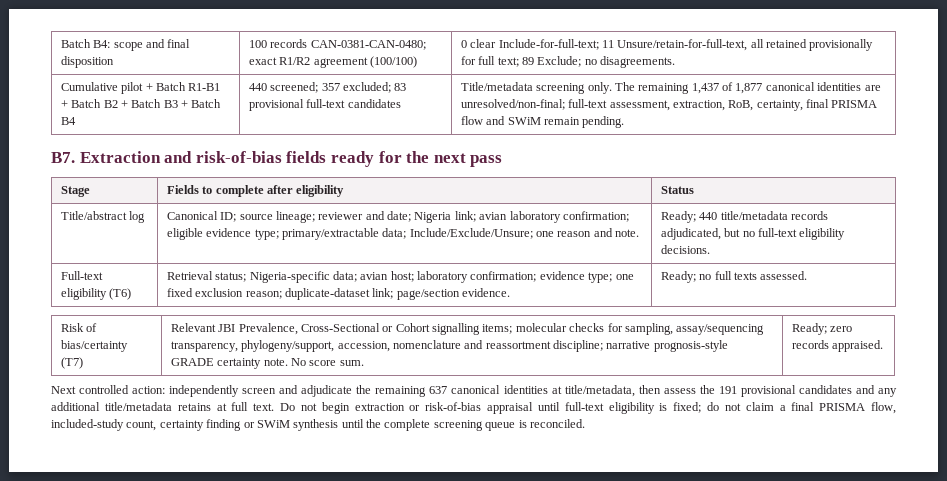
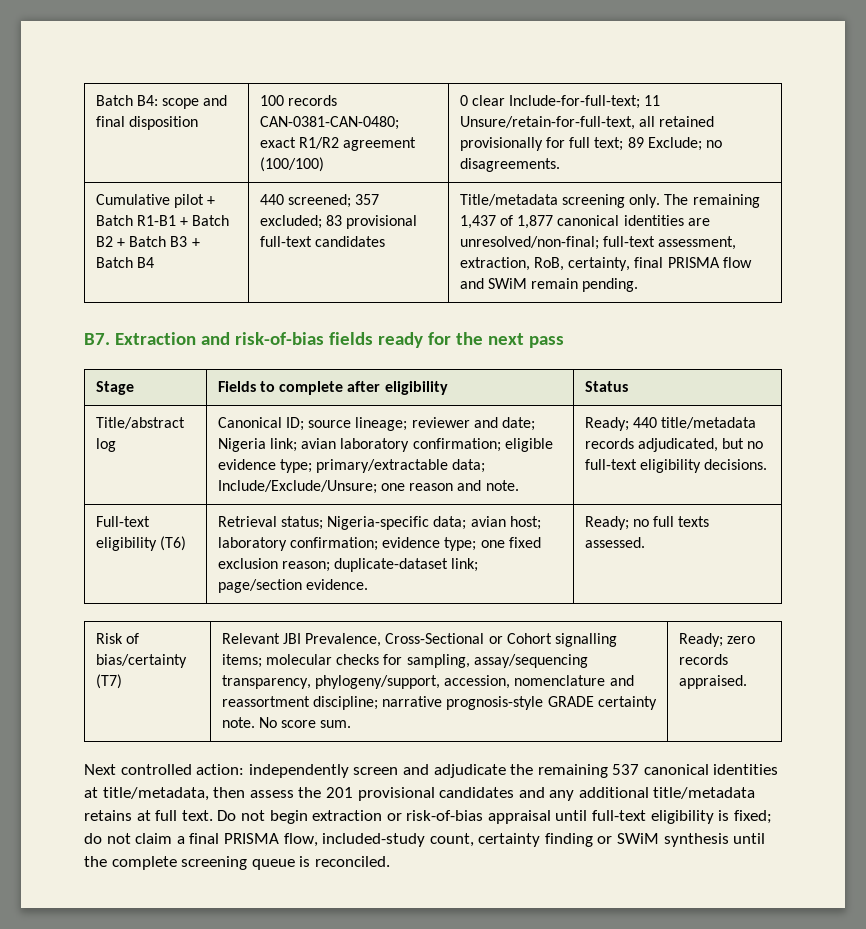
[429,386,448,394] 637 -> [612,764,640,775] 537
[718,386,737,394] 191 -> [325,787,353,798] 201

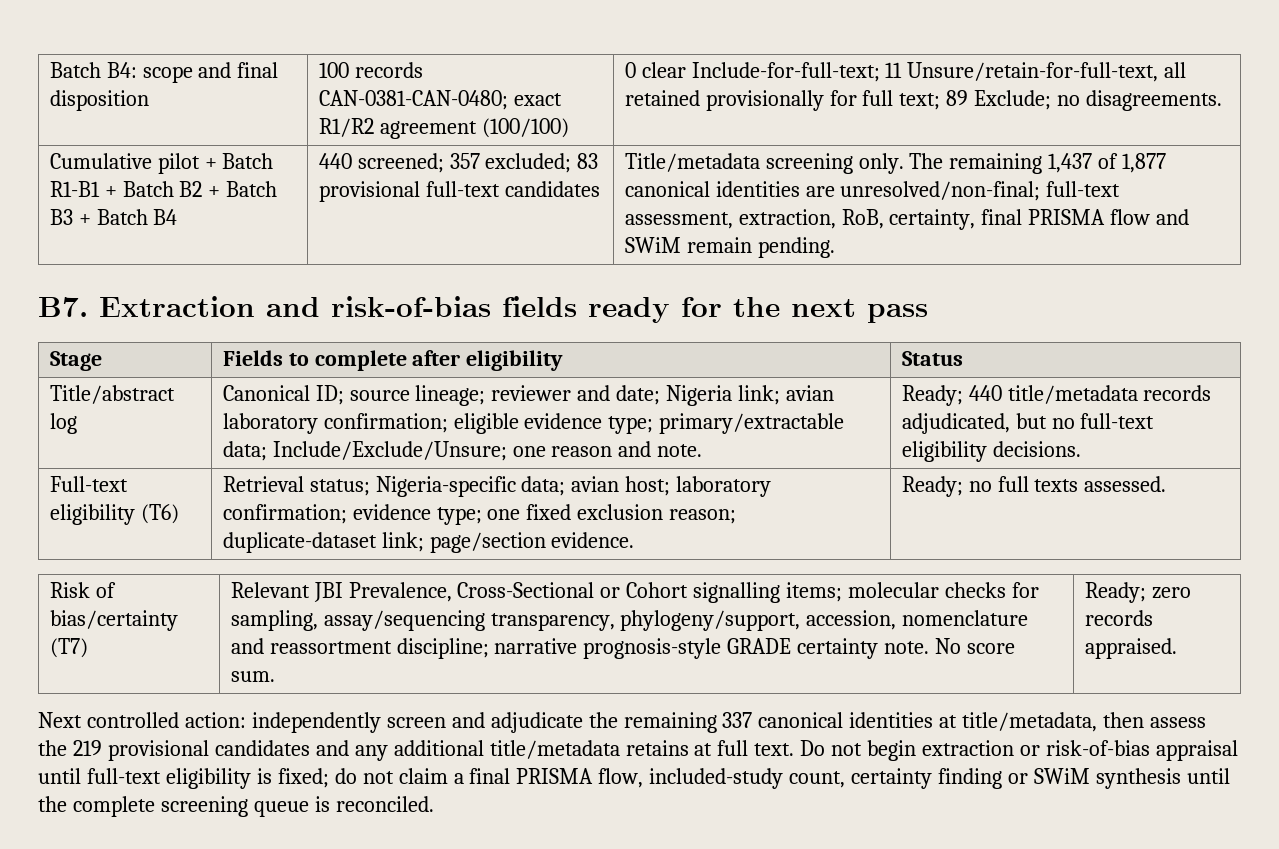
[612,764,640,775] 537 -> [722,712,753,728] 337
[325,787,353,798] 201 -> [72,740,102,756] 219

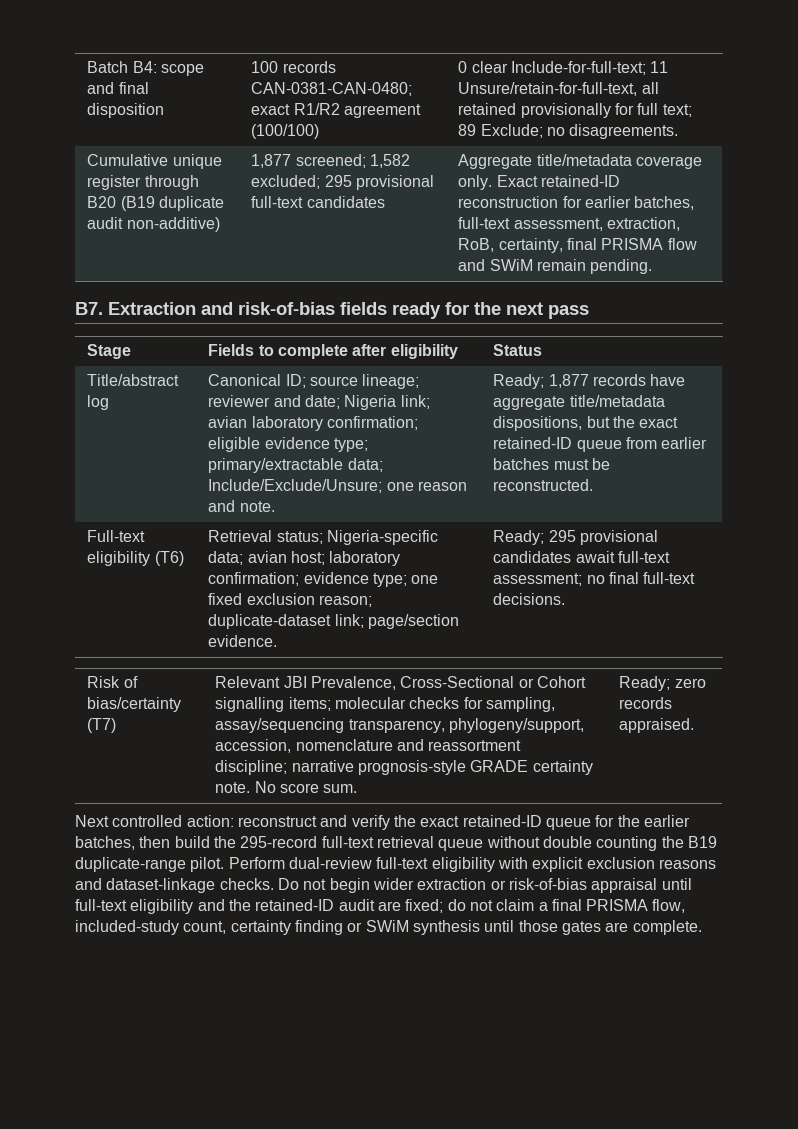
[157,153,274,174] [49,181,278,197] [49,209,178,225] [318,153,599,173] [318,181,600,202] [624,153,1167,174] [624,181,1041,201] pilot + Batch R1-B1 + Batch B2 + Batch B3 + Batch B4 | 440 screened; 357 excluded; 83 provisional full-text candidates | Title/metadata screening only. The remaining 1,437 of 1,877 canonical identities are unresolved/non-final; -> [172,154,222,169] [87,175,199,190] [87,196,224,211] [87,217,220,232] [251,154,410,168] [251,175,434,190] [251,196,385,208] [458,154,702,169] [458,175,620,190] [458,196,695,210] unique register through B20 (B19 duplicate audit non-additive) | 1,877 screened; 1,582 excluded; 295 provisional full-text candidates | Aggregate title/metadata coverage only. Exact retained-ID reconstruction for earlier batches,
[968,385,1212,404] [901,413,1155,434] [901,441,1081,462] 440 title/metadata records adjudicated, but no full-text eligibility decisions. -> [548,374,686,388] [493,395,665,410] [493,416,679,431] [493,437,708,452] [493,458,610,470] [493,479,594,491] 1,877 records have aggregate title/metadata dispositions, but the exact retained-ID queue from earlier batches must be reconstructed.
[968,476,1167,492] no full texts assessed. -> [548,530,658,545] [493,551,670,563] [493,572,696,586] [493,593,566,605] 295 provisional candidates await full-text assessment; no final full-text decisions.
[251,712,1207,733] [38,740,795,761] independently screen and adjudicate the remaining 337 canonical identities at title/metadata, then assess the 219 provisional candidates and any additional title/metadata retains at full text. -> [237,815,690,830] [75,836,717,851] [75,857,716,872] [75,878,274,893] reconstruct and verify the exact retained-ID queue for the earlier batches, then build the 295-record full-text retrieval queue without double counting the B19 duplicate-range pilot. Perform dual-review full-text eligibility with explicit exclusion reasons and dataset-linkage checks.
(917, 750) none -> [372,878,414,890] wider
[256,768,272,784] is -> [197,899,401,911] and the retained-ID audit are
[38,796,434,817] the complete screening queue is reconciled. -> [518,920,702,935] those gates are complete.

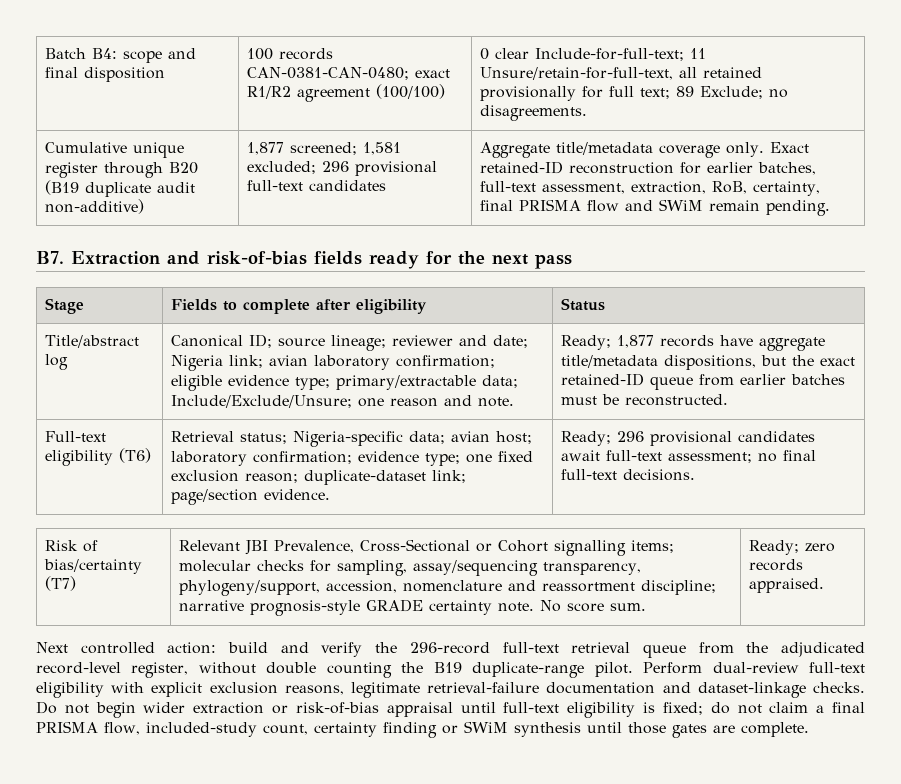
[369,154,410,168] [251,175,352,189] 1,582 excluded; 295 -> [363,142,402,155] [247,161,350,174] 1,581 excluded; 296
[548,530,576,542] 295 -> [617,431,645,442] 296
[237,816,317,827] reconstruct -> [228,642,269,653] build
[420,815,690,830] [75,836,484,851] exact retained-ID queue for the earlier batches, then build the 295-record full-text retrieval queue -> [409,642,866,658] [36,662,189,678] 296-record full-text retrieval queue from the adjudicated record-level register,
[658,859,716,869] reasons -> [284,682,656,698] reasons, legitimate retrieval-failure documentation
[197,899,401,911] and the retained-ID audit are -> [643,702,656,713] is

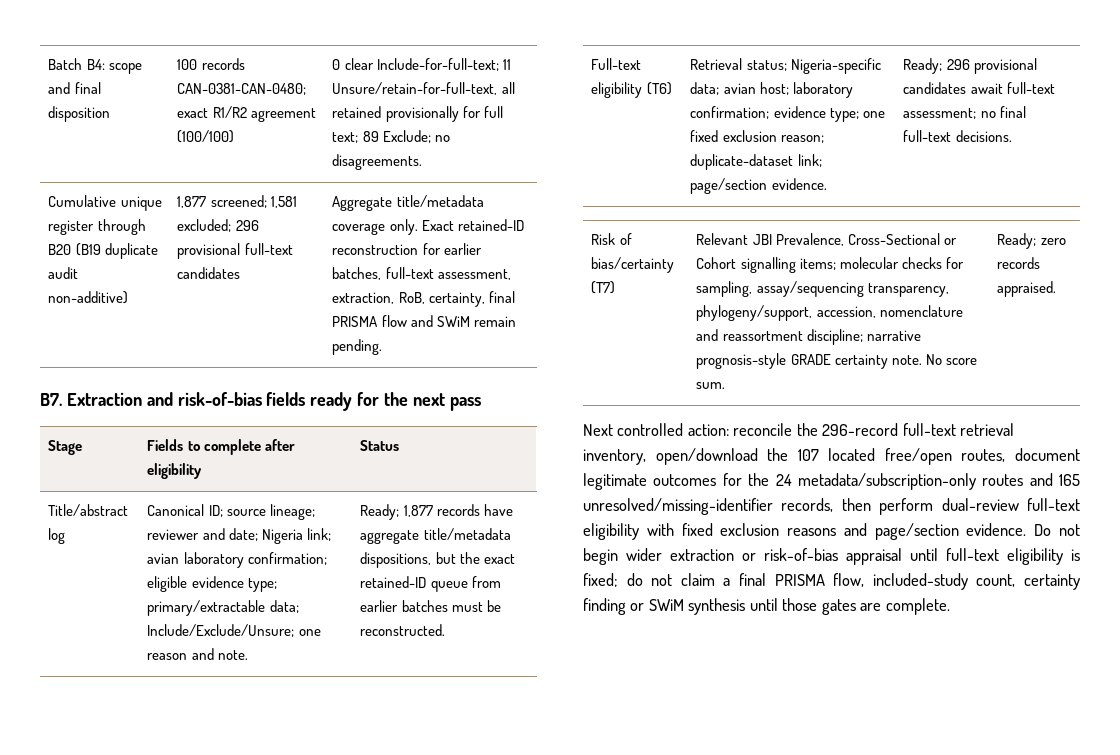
[228,642,363,657] build and verify -> [733,423,793,436] reconcile
[642,642,866,658] [36,662,865,678] [36,682,865,698] queue from the adjudicated record-level register, without double counting the B19 duplicate-range pilot. Perform dual-review full-text eligibility with explicit exclusion reasons, legitimate retrieval-failure documentation and dataset-linkage checks. -> [583,448,1080,465] [583,473,1080,490] [583,498,1080,515] [583,523,1027,540] inventory, open/download the 107 located free/open routes, document legitimate outcomes for the 24 metadata/subscription-only routes and 165 unresolved/missing-identifier records, then perform dual-review full-text eligibility with fixed exclusion reasons and page/section evidence.

